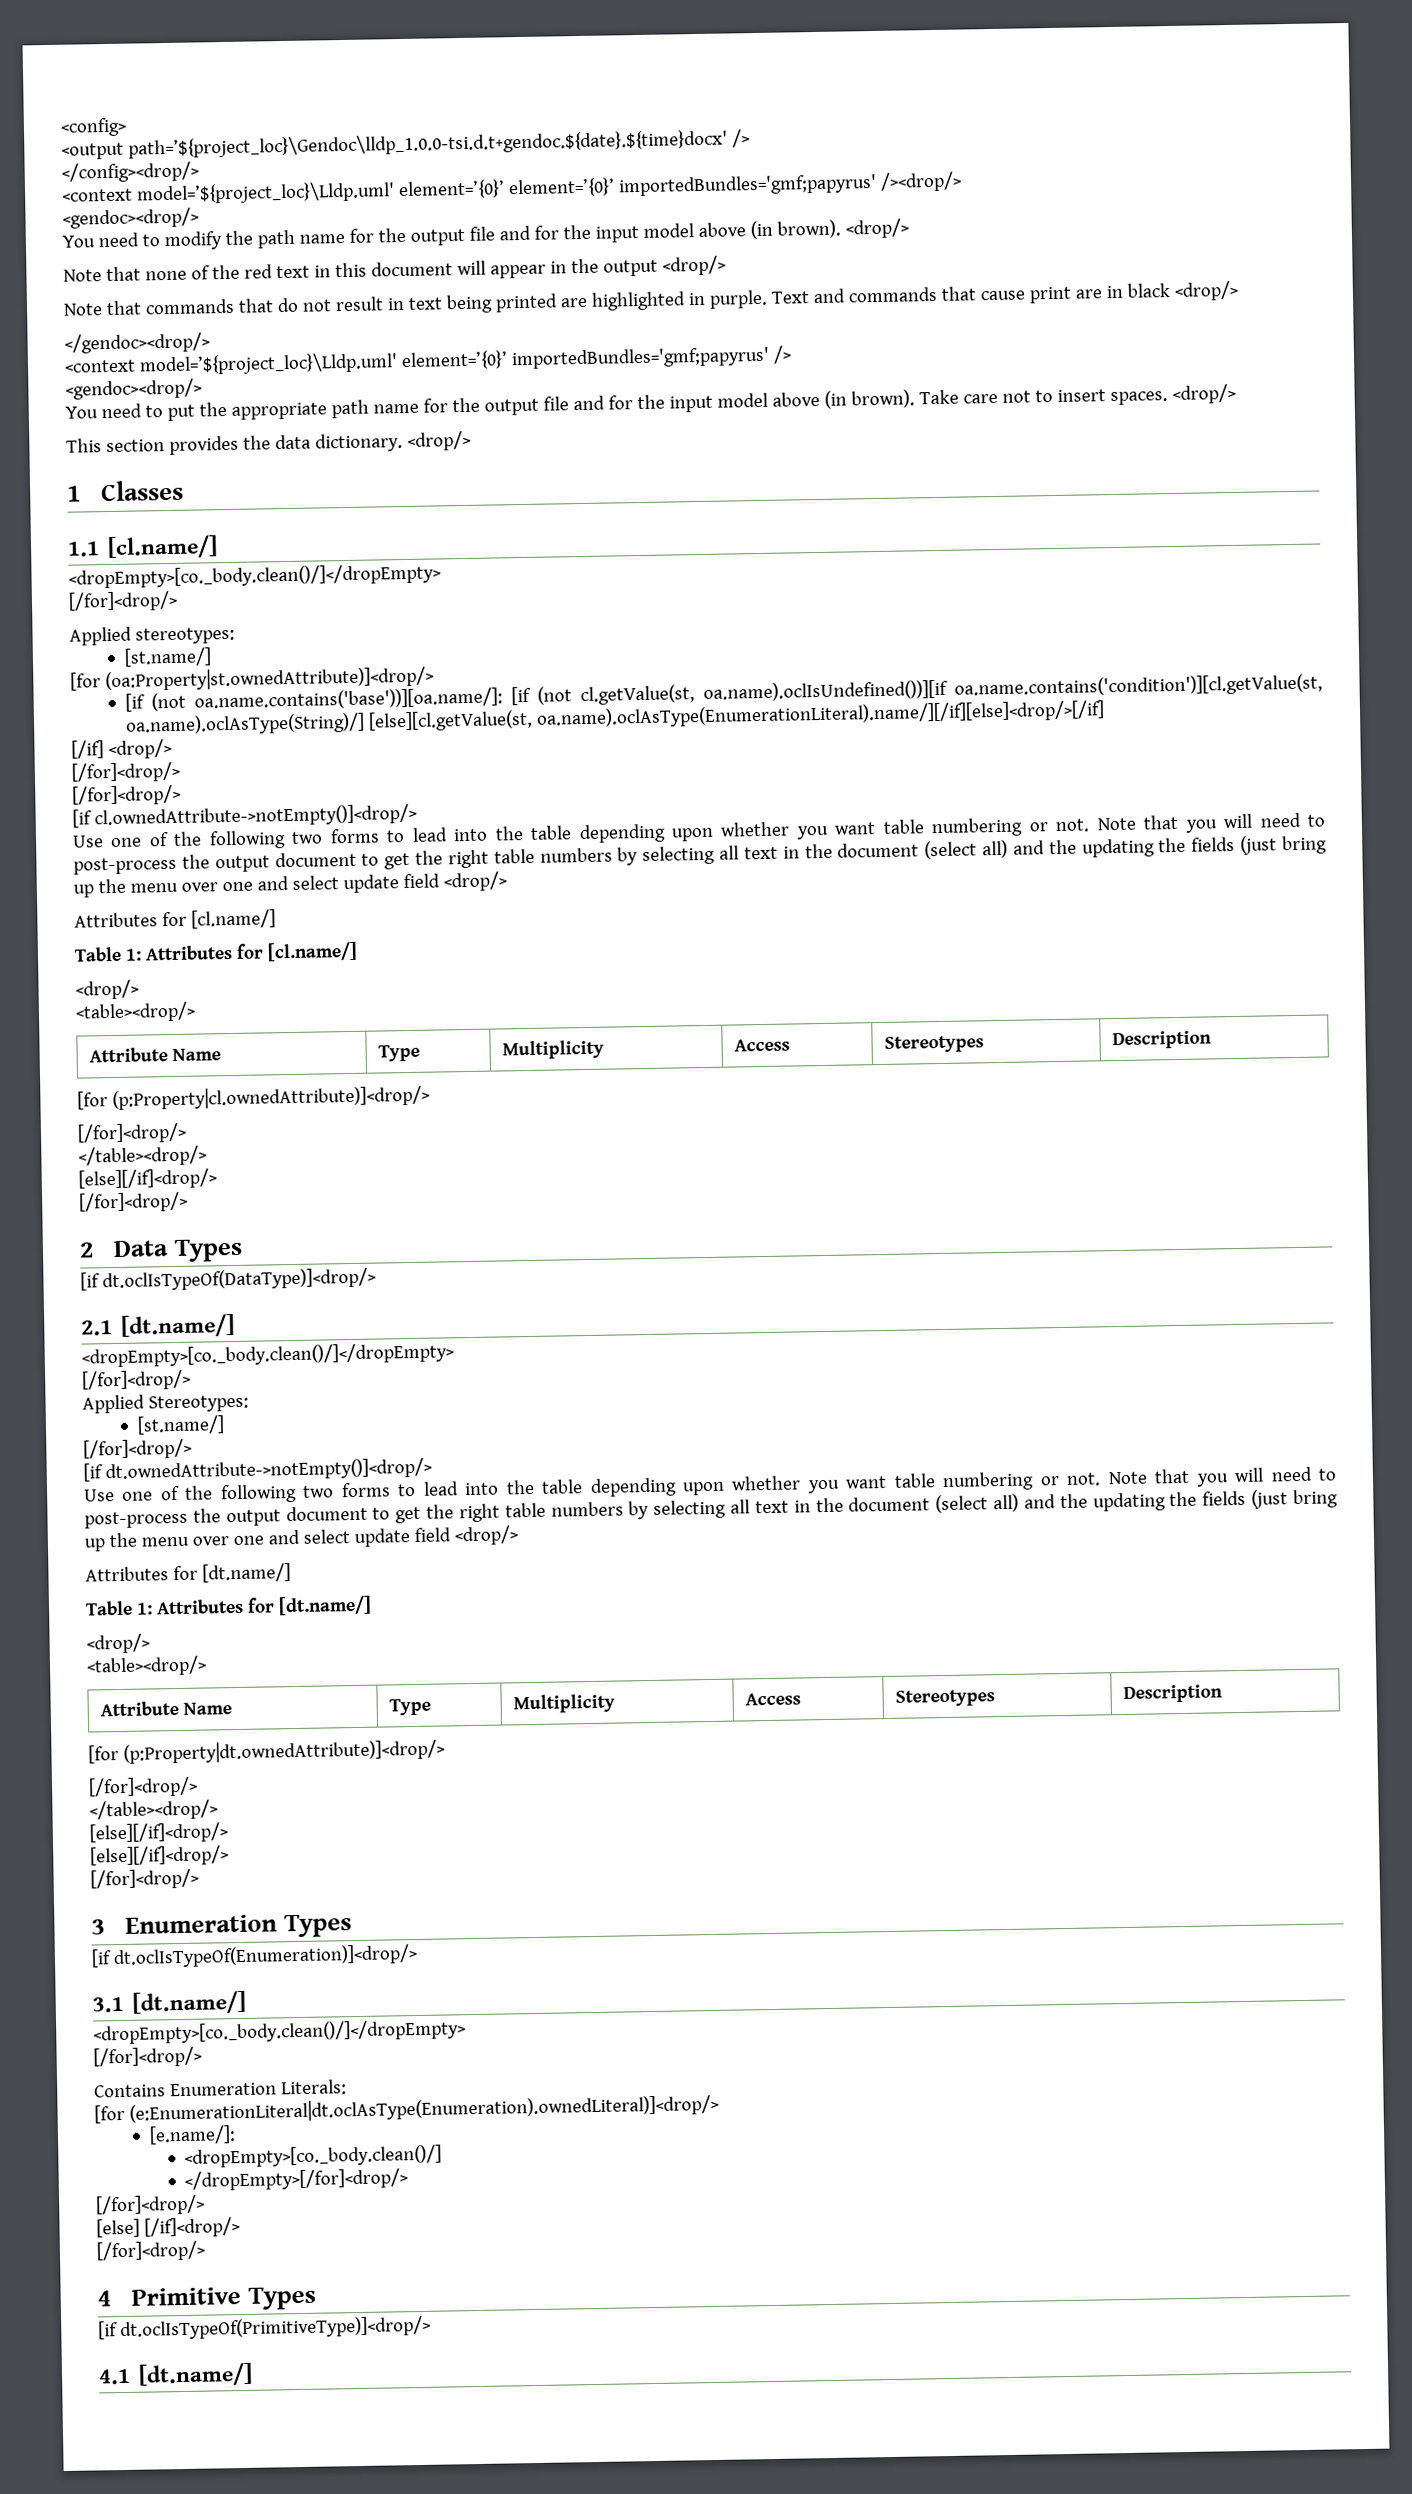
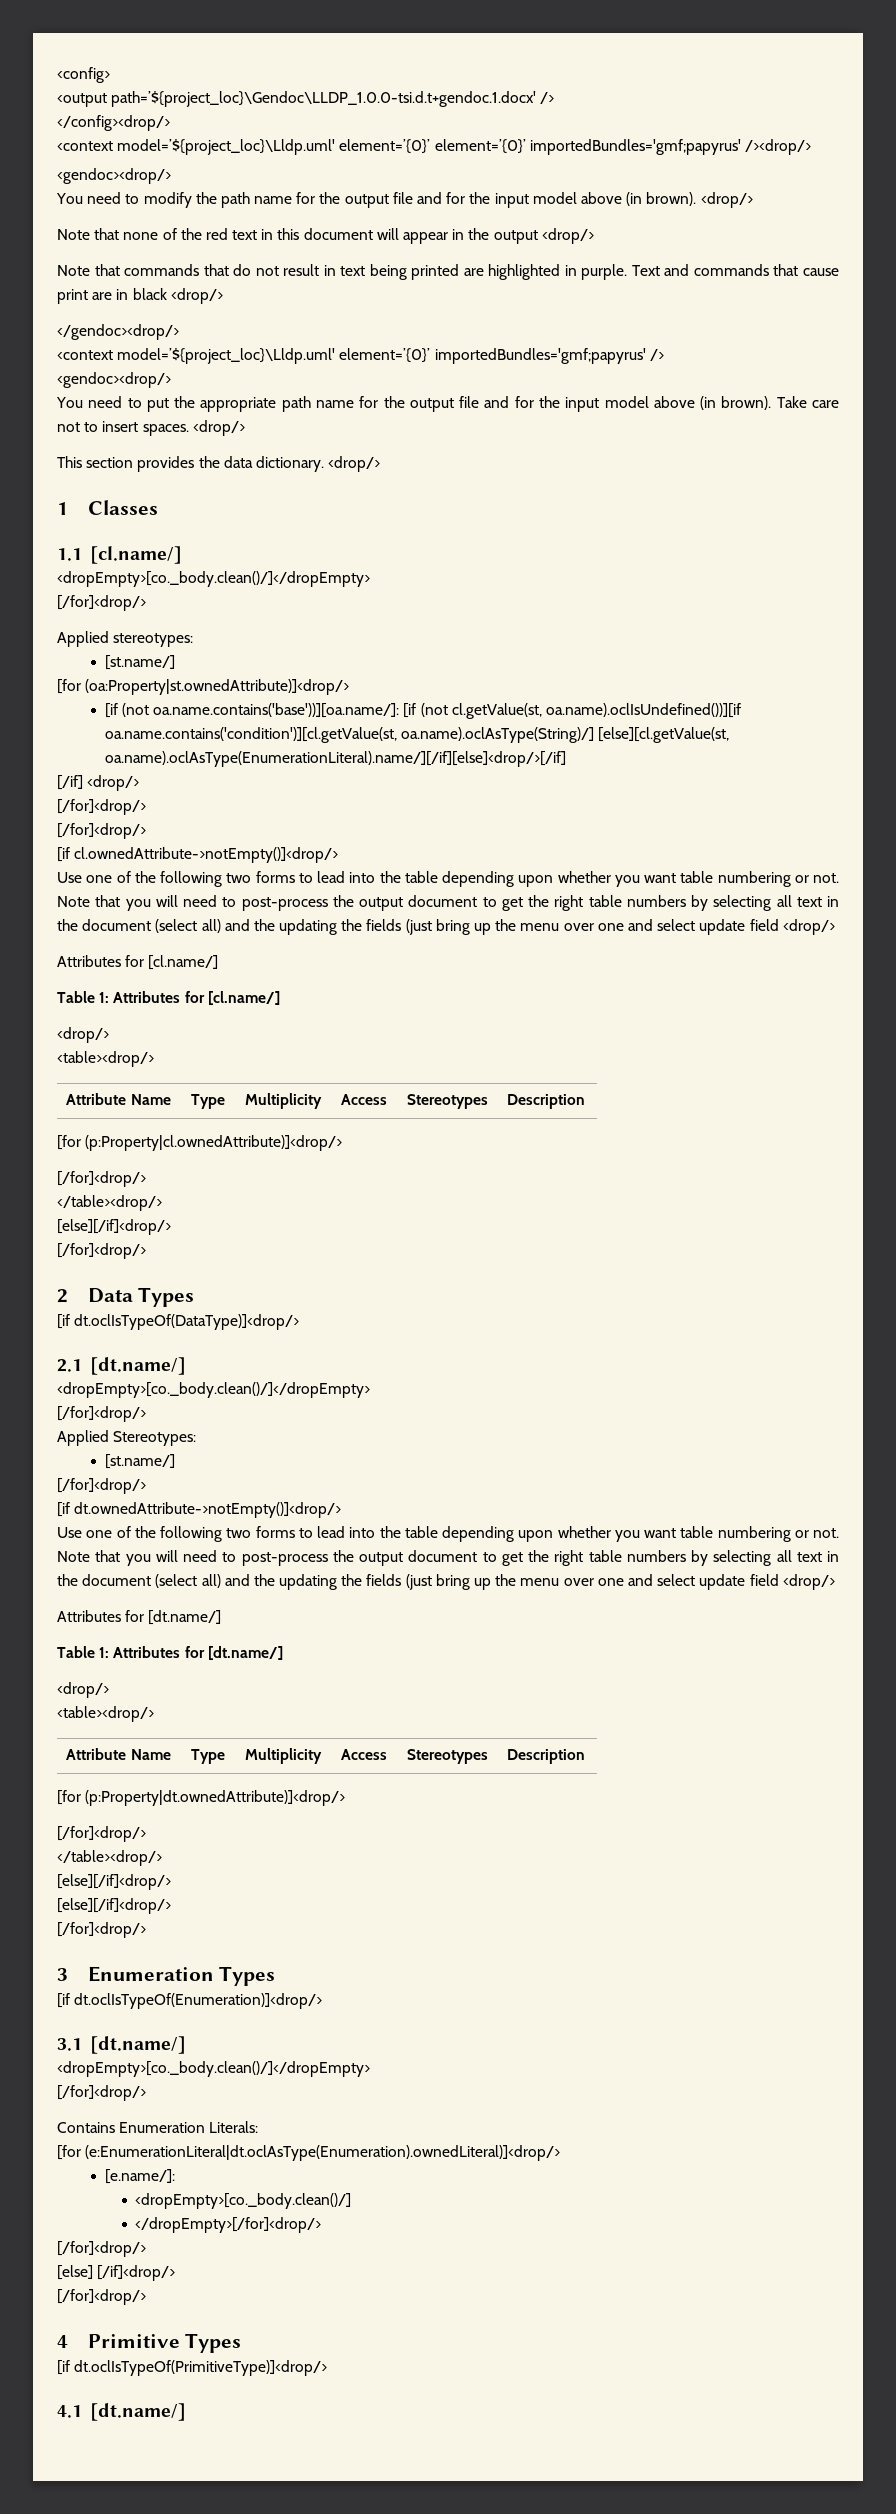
[127,129,728,159] path=’${project_loc}\Gendoc\lldp_1.0.0-tsi.d.t+gendoc.${date}.${time}docx' -> [111,91,537,107] path=’${project_loc}\Gendoc\LLDP_1.0.0-tsi.d.t+gendoc.1.docx'

